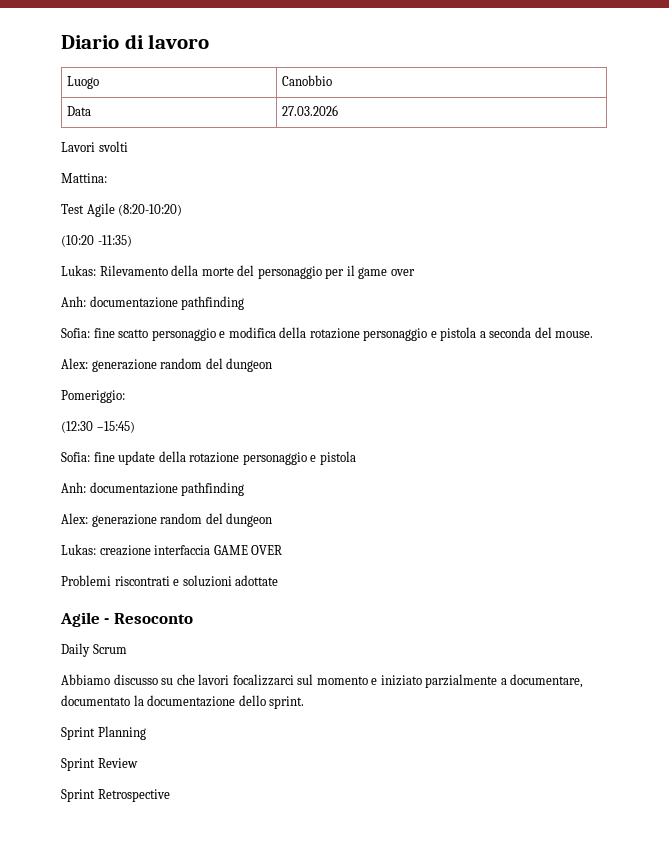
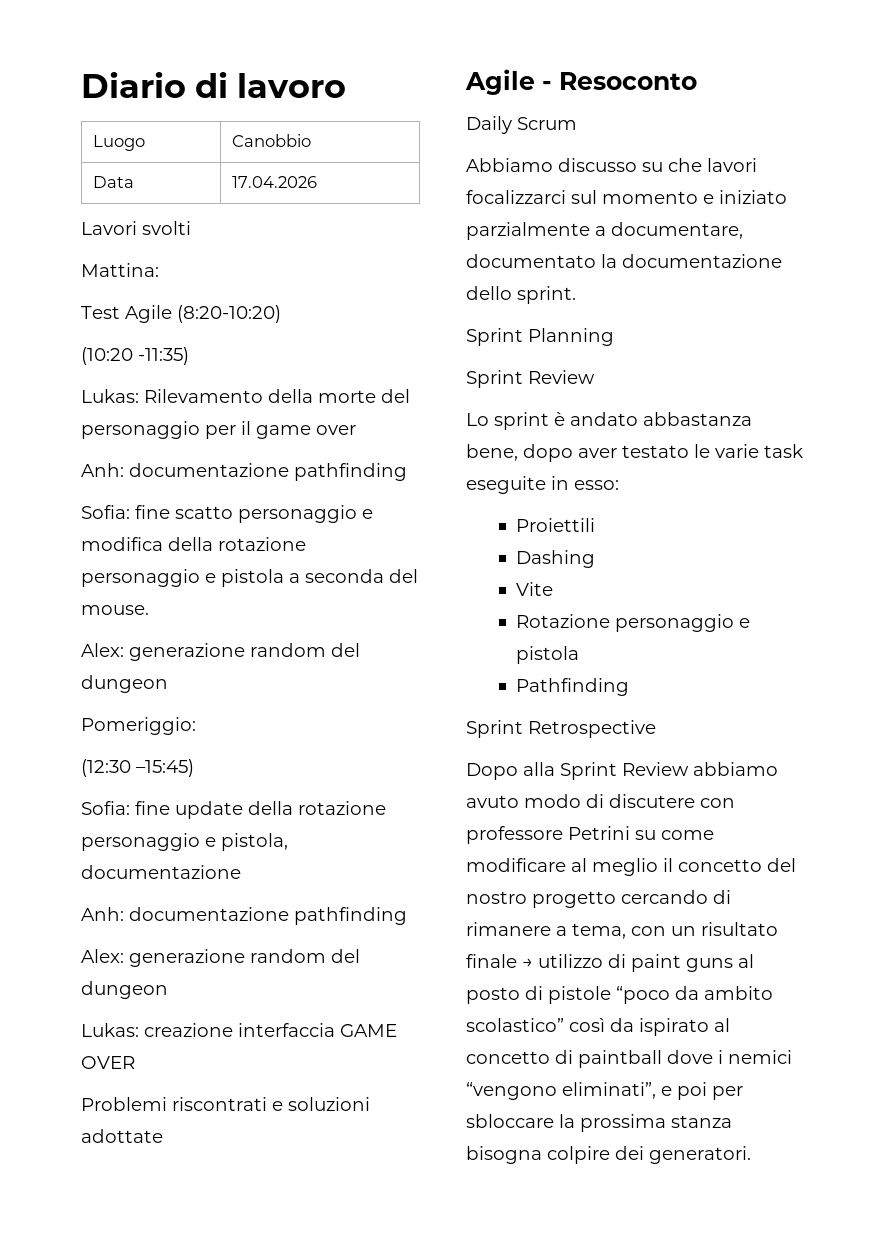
[282,105,339,116] 27.03.2026 -> [232,176,318,188] 17.04.2026
[319,451,356,465] pistola -> [221,833,288,851] [81,865,241,879] pistola, documentazione
[61,789,170,802] Sprint Retrospective -> [466,412,752,430] [466,444,803,462] [466,476,619,494] [515,518,595,532] [515,550,595,568] [515,582,553,596] [515,614,750,632] [515,646,579,664] [515,678,629,696] [466,720,656,738] [466,762,778,780] [466,794,735,808] [466,826,714,844] [466,858,796,876] [466,890,731,908] [466,922,778,939] [466,954,754,972] [466,986,773,1004] [466,1018,730,1036] [466,1050,792,1068] [466,1082,743,1100] [466,1114,732,1132] [466,1146,751,1164] Lo sprint è andato abbastanza bene, dopo aver testato le varie task eseguite in esso: // Proiettili // Dashing // Vite // Rotazione personaggio e pistola // Pathfinding // Sprint Retrospective // Dopo alla Sprint Review abbiamo avuto modo di discutere con professore Petrini su come modificare al meglio il concetto del nostro progetto cercando di rimanere a tema, con un risultato finale → utilizzo di paint guns al posto di pistole “poco da ambito scolastico” così da ispirato al concetto di paintball dove i nemici “vengono eliminati”, e poi per sbloccare la prossima stanza bisogna colpire dei generatori.

